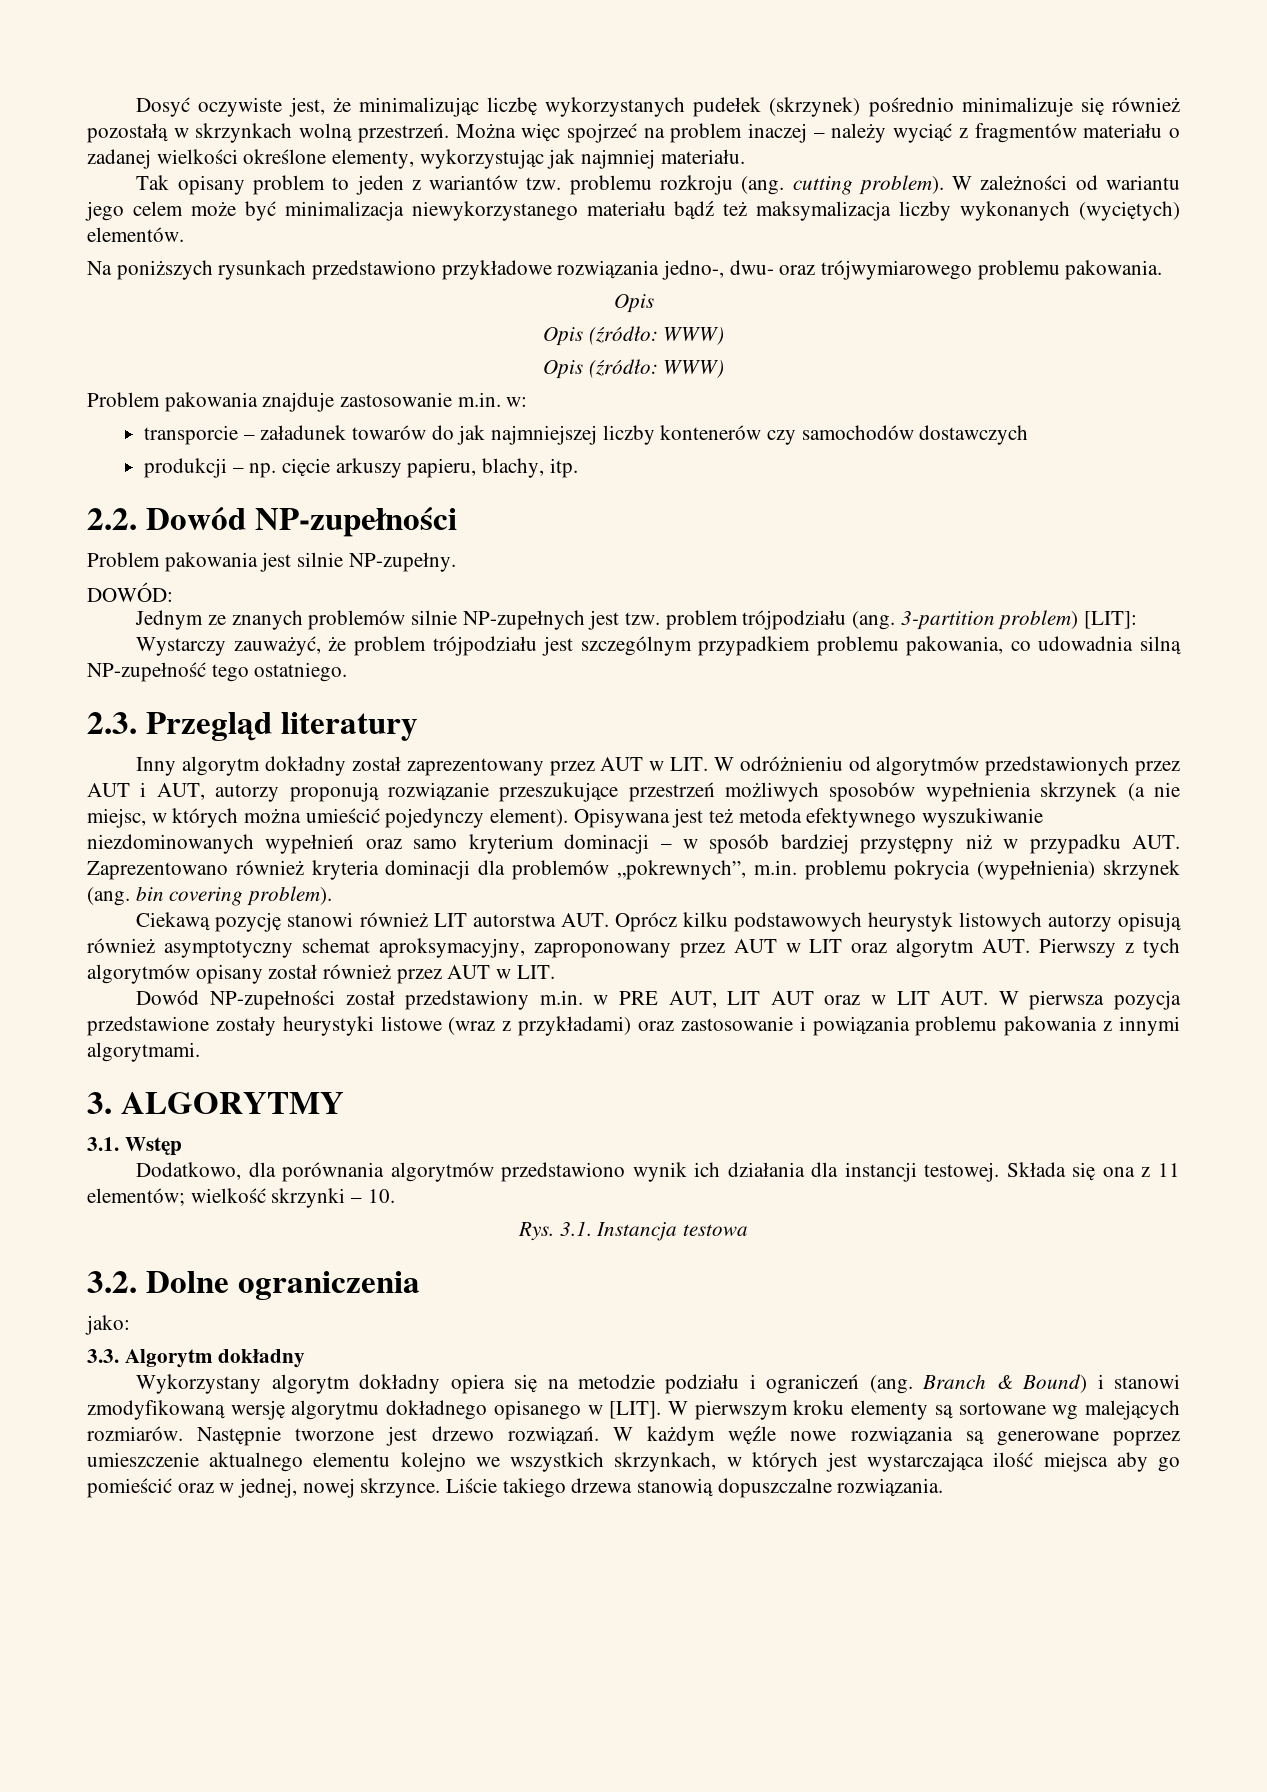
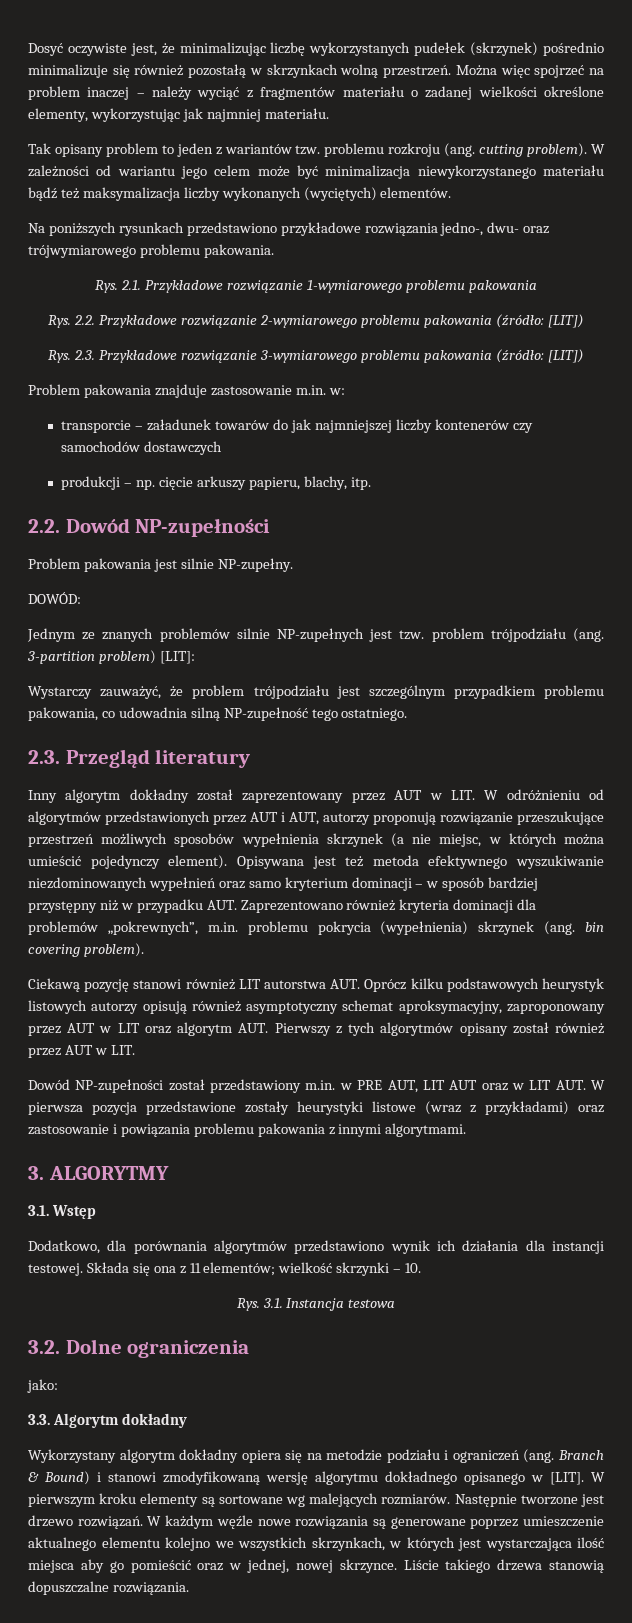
[613,293,654,313] [542,326,725,346] [542,359,725,379] Opis // Opis (źródło: WWW) // Opis (źródło: WWW) -> [95,280,537,293] [48,314,584,328] [48,349,584,363] Rys. 2.1. Przykładowe rozwiązanie 1-wymiarowego problemu pakowania // Rys. 2.2. Przykładowe rozwiązanie 2-wymiarowego problemu pakowania (źródło: [LIT]) // Rys. 2.3. Przykładowe rozwiązanie 3-wymiarowego problemu pakowania (źródło: [LIT])

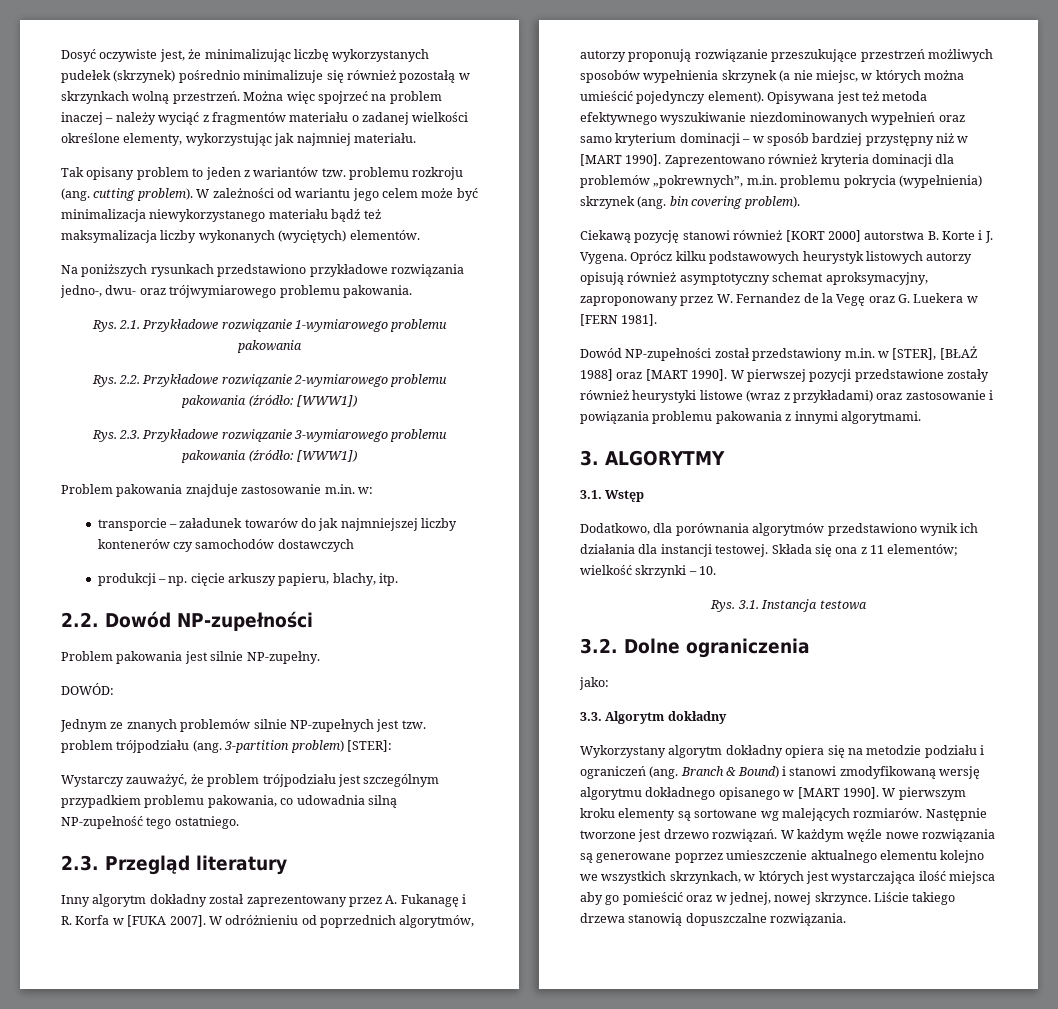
[547,314,584,328] [LIT]) -> [296,395,357,407] [WWW1])
[547,349,584,363] [LIT]) -> [296,450,357,462] [WWW1])
[159,651,195,664] [LIT]: -> [346,740,392,752] [STER]:
[394,789,605,801] [28,811,319,825] AUT w LIT. W odróżnieniu od algorytmów przedstawionych przez AUT i AUT, -> [385,894,466,907] [61,915,475,928] A. Fukanagę i R. Korfa w [FUKA 2007]. W odróżnieniu od poprzednich algorytmów,
[136,899,237,913] przypadku AUT. -> [580,154,662,166] [MART 1990].
[238,979,361,989] LIT autorstwa AUT. -> [785,230,993,243] [580,252,627,264] [KORT 2000] autorstwa B. Korte i J. Vygena.
[67,1022,604,1036] [28,1045,135,1058] AUT w LIT oraz algorytm AUT. Pierwszy z tych algorytmów opisany został również przez AUT w LIT. -> [716,293,978,306] [580,314,658,326] W. Fernandez de la Vegę oraz G. Luekera w [FERN 1981].
[357,1080,606,1093] [28,1102,137,1115] PRE AUT, LIT AUT oraz w LIT AUT. W pierwsza pozycja -> [892,346,977,360] [580,369,852,382] [STER], [BŁAŻ 1988] oraz [MART 1990]. W pierwszej pozycji
(289, 1108) none -> [580,390,629,400] również
[550,1472,584,1485] [LIT]. -> [797,787,879,799] [MART 1990].

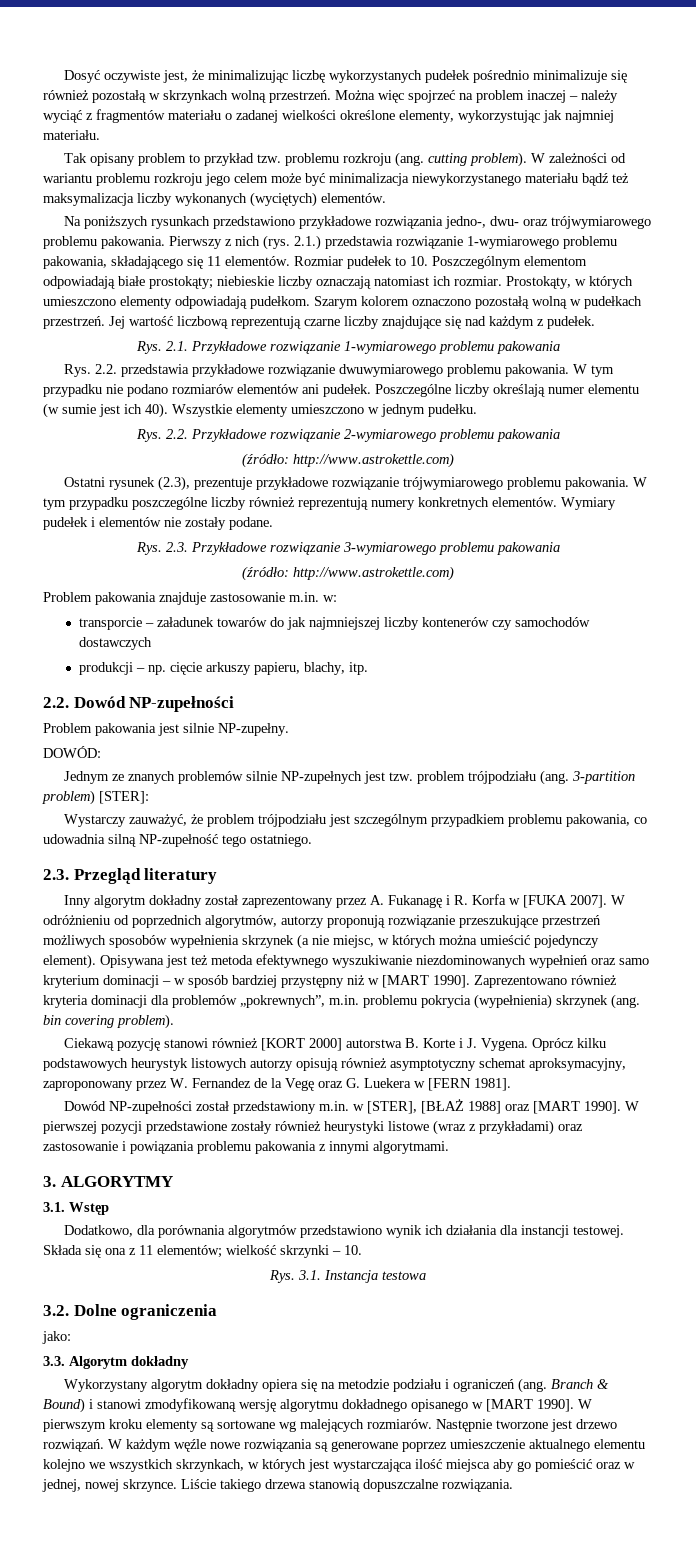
[113,70,176,83] (skrzynek) -> (471, 76) none
[205,167,319,180] jeden z wariantów -> [204,153,255,166] przykład
(351, 193) none -> [96,173,202,186] problemu rozkroju
(412, 291) none -> [169,235,617,250] [43,256,587,269] [43,276,633,289] [43,296,642,309] [43,316,595,329] Pierwszy z nich (rys. 2.1.) przedstawia rozwiązanie 1-wymiarowego problemu pakowania, składającego się 11 elementów. Rozmiar pudełek to 10. Poszczególnym elementom odpowiadają białe prostokąty; niebieskie liczby oznaczają natomiast ich rozmiar. Prostokąty, w których umieszczono elementy odpowiadają pudełkom. Szarym kolorem oznaczono pozostałą wolną w pudełkach przestrzeń. Jej wartość liczbową reprezentują czarne liczby znajdujące się nad każdym z pudełek.
(302, 346) none -> [64,364,615,377] [43,384,639,397] [43,403,477,418] // Rys. 2.2. przedstawia przykładowe rozwiązanie dwuwymiarowego problemu pakowania. W tym przypadku nie podano rozmiarów elementów ani pudełek. Poszczególne liczby określają numer elementu (w sumie jest ich 40). Wszystkie elementy umieszczono w jednym pudełku.
[248,395,357,407] (źródło: [WWW1]) -> [242,453,454,468] [64,476,648,491] [43,497,616,510] [43,517,273,530] // (źródło: http://www.astrokettle.com) // Ostatni rysunek (2.3), prezentuje przykładowe rozwiązanie trójwymiarowego problemu pakowania. W tym przypadku poszczególne liczby również reprezentują numery konkretnych elementów. Wymiary pudełek i elementów nie zostały podane.
[248,450,357,462] (źródło: [WWW1]) -> [242,566,454,581] // (źródło: http://www.astrokettle.com)

